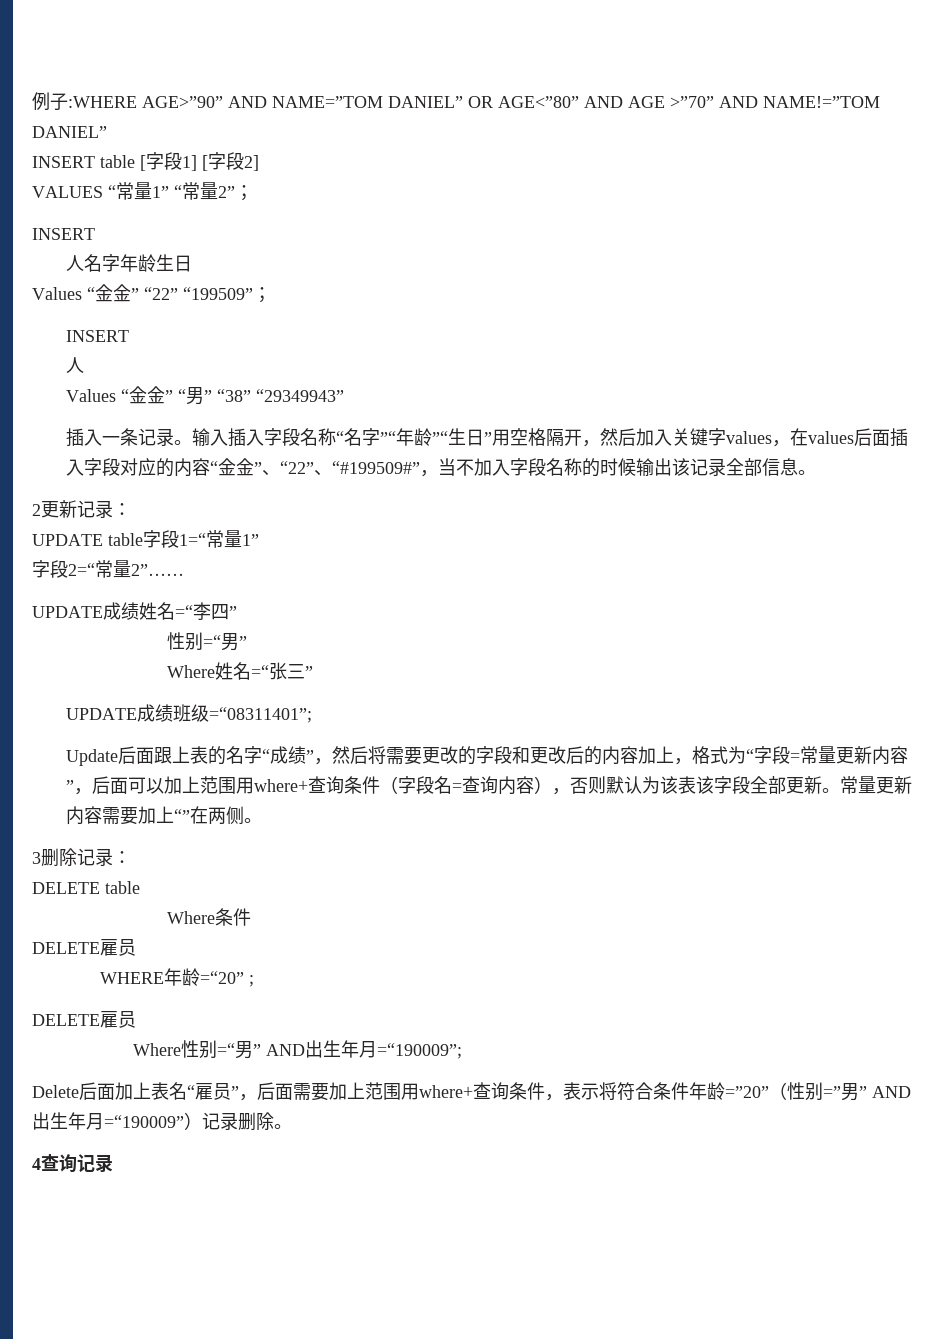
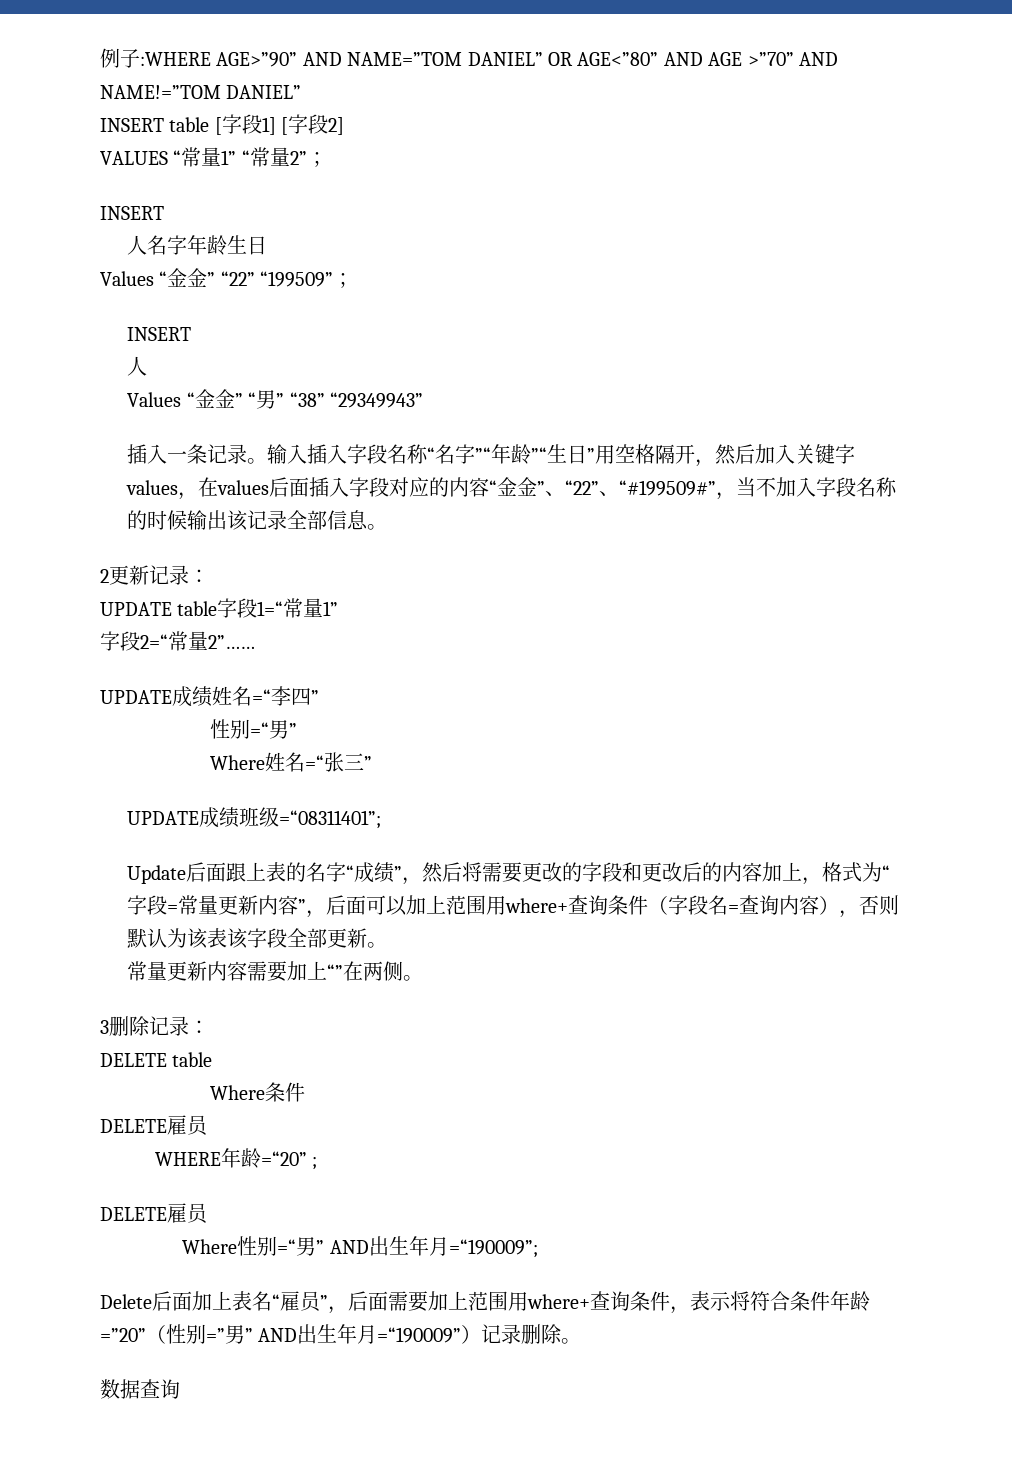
(840, 790) none -> (388, 945) //
[32,1154,113,1173] 4查询记录 -> [100,1379,180,1399] 数据查询

